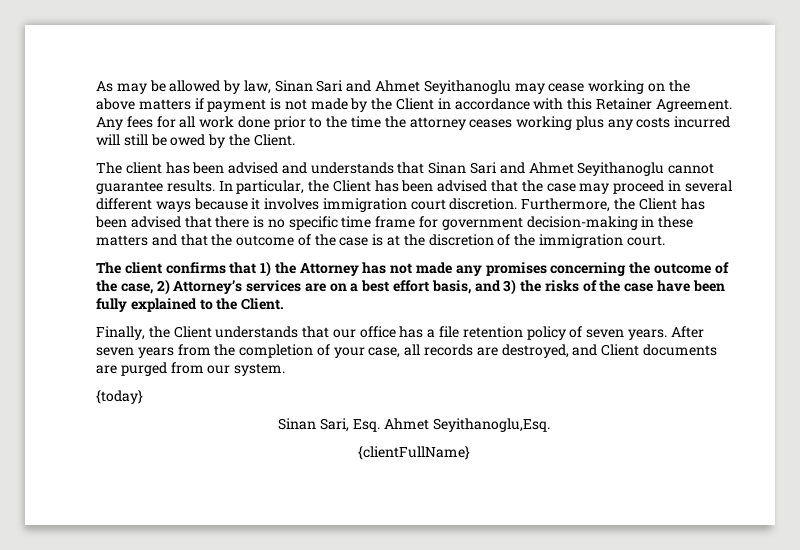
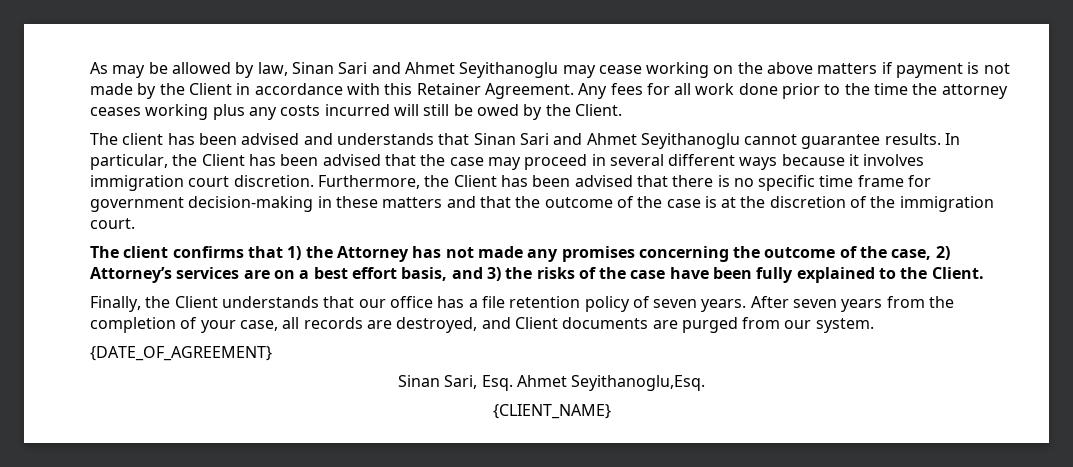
[96,390,143,404] {today} -> [90,346,272,361] {DATE_OF_AGREEMENT}
[358,446,470,460] {clientFullName} -> [492,404,611,419] {CLIENT_NAME}

